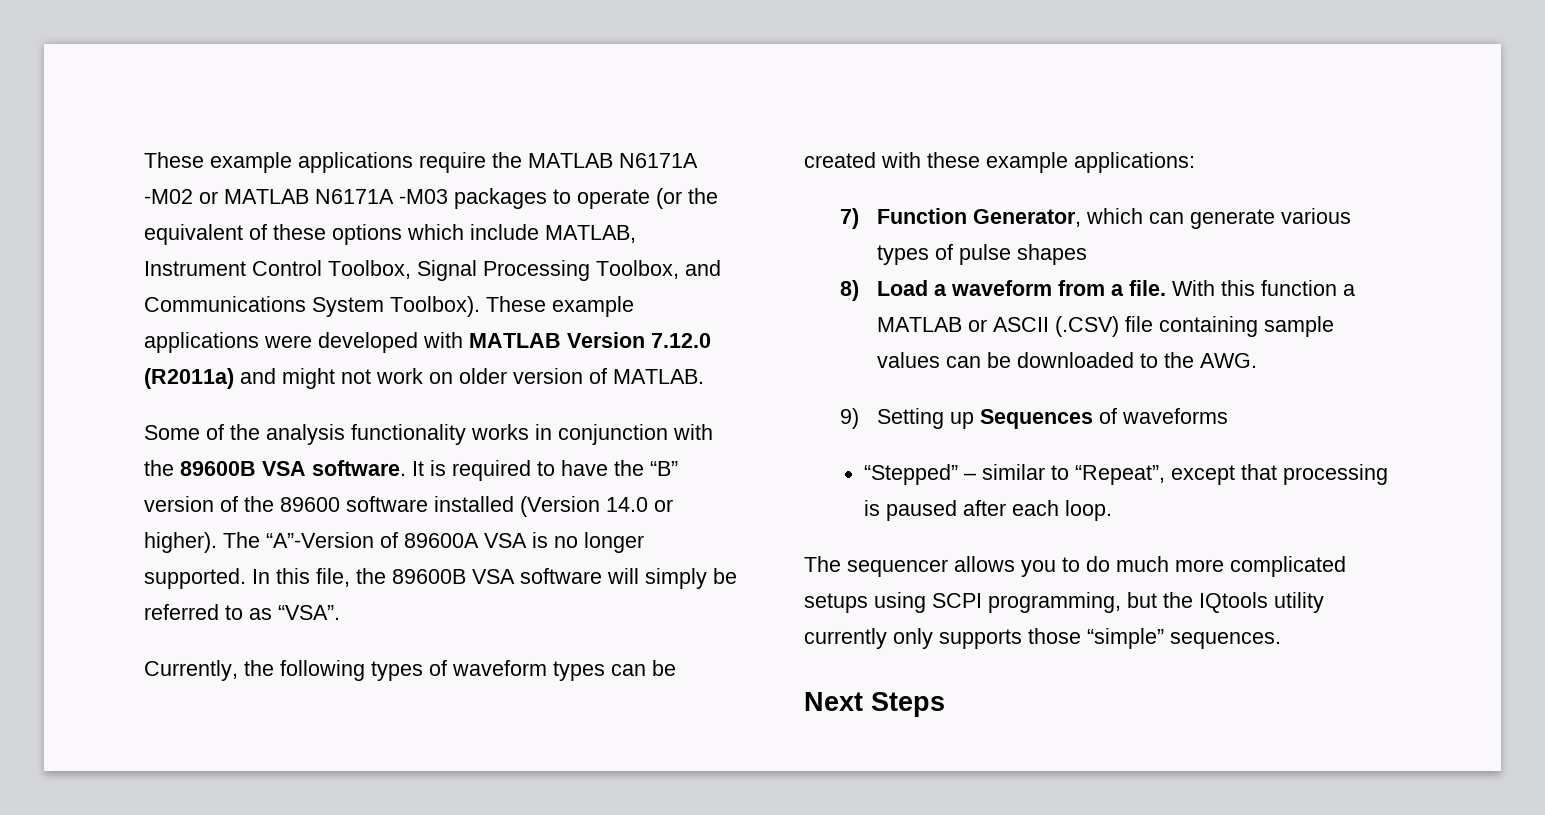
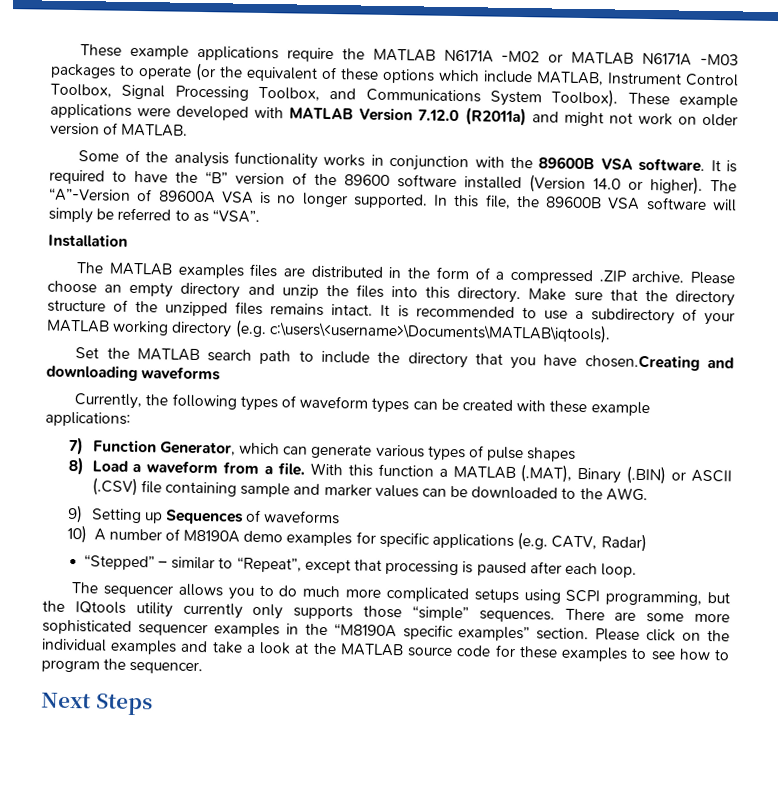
(340, 612) none -> [48,233,128,248] [76,262,735,285] [47,280,735,307] [47,299,736,326] [46,319,611,344] [75,347,734,371] [46,364,222,382] // Installation // The MATLAB examples files are distributed in the form of a compressed .ZIP archive. Please choose an empty directory and unzip the files into this directory. Make sure that the directory structure of the unzipped files remains intact. It is recommended to use a subdirectory of your MATLAB working directory (e.g. c:\users\<username>\Documents\MATLAB\iqtools). // Set the MATLAB search path to include the directory that you have chosen.Creating and downloading waveforms
(962, 324) none -> [520,464,667,485] (.MAT), Binary (.BIN)
(1334, 326) none -> [293,483,372,497] and marker
(1228, 416) none -> [66,524,647,553] // 10) A number of M8190A demo examples for specific applications (e.g. CATV, Radar)
(1281, 640) none -> [564,608,731,623] [42,619,730,642] [41,638,731,662] [41,658,204,675] There are some more sophisticated sequencer examples in the “M8190A specific examples” section. Please click on the individual examples and take a look at the MATLAB source code for these examples to see how to program the sequencer.

